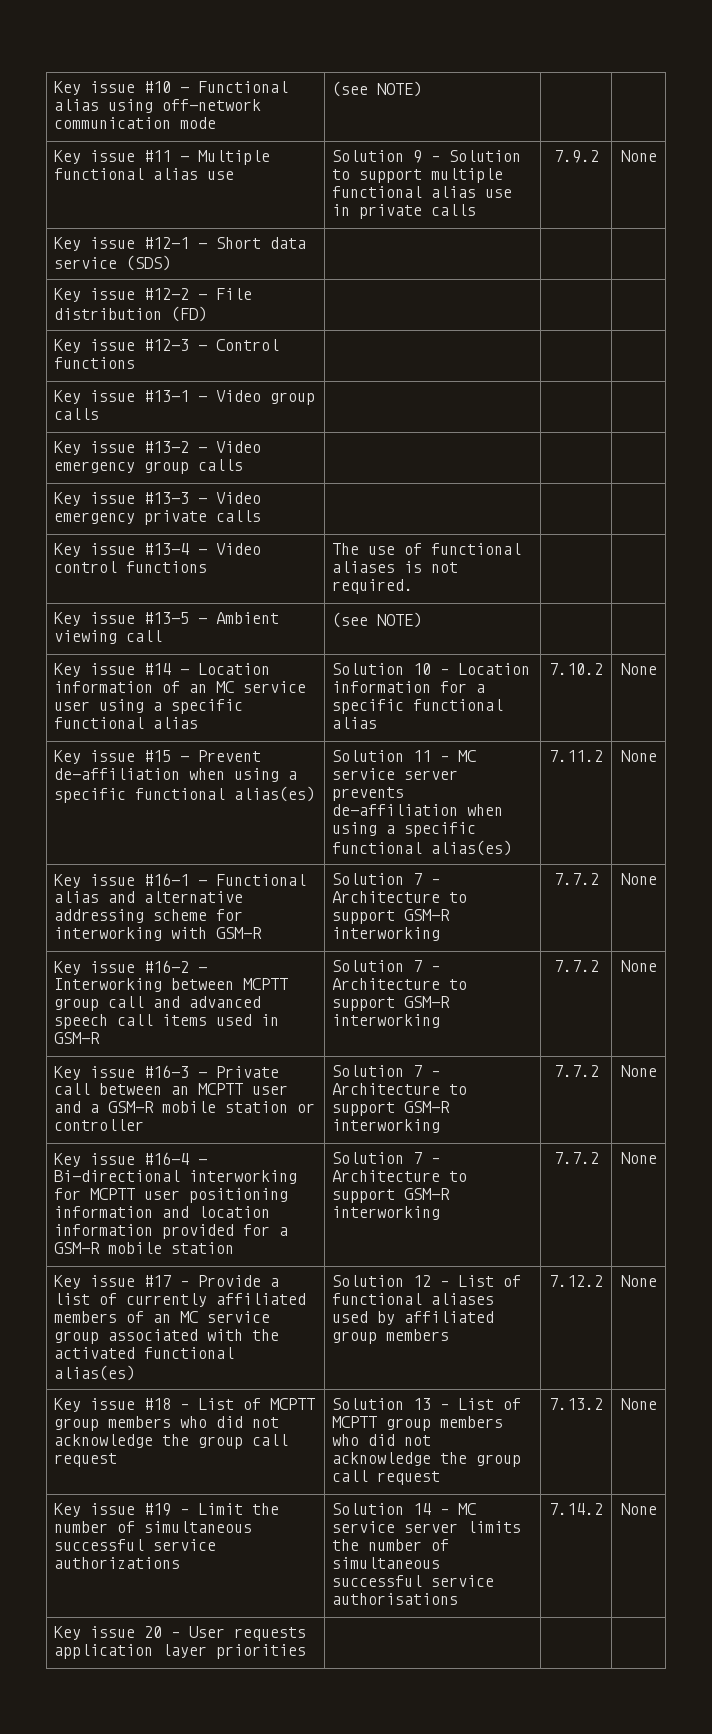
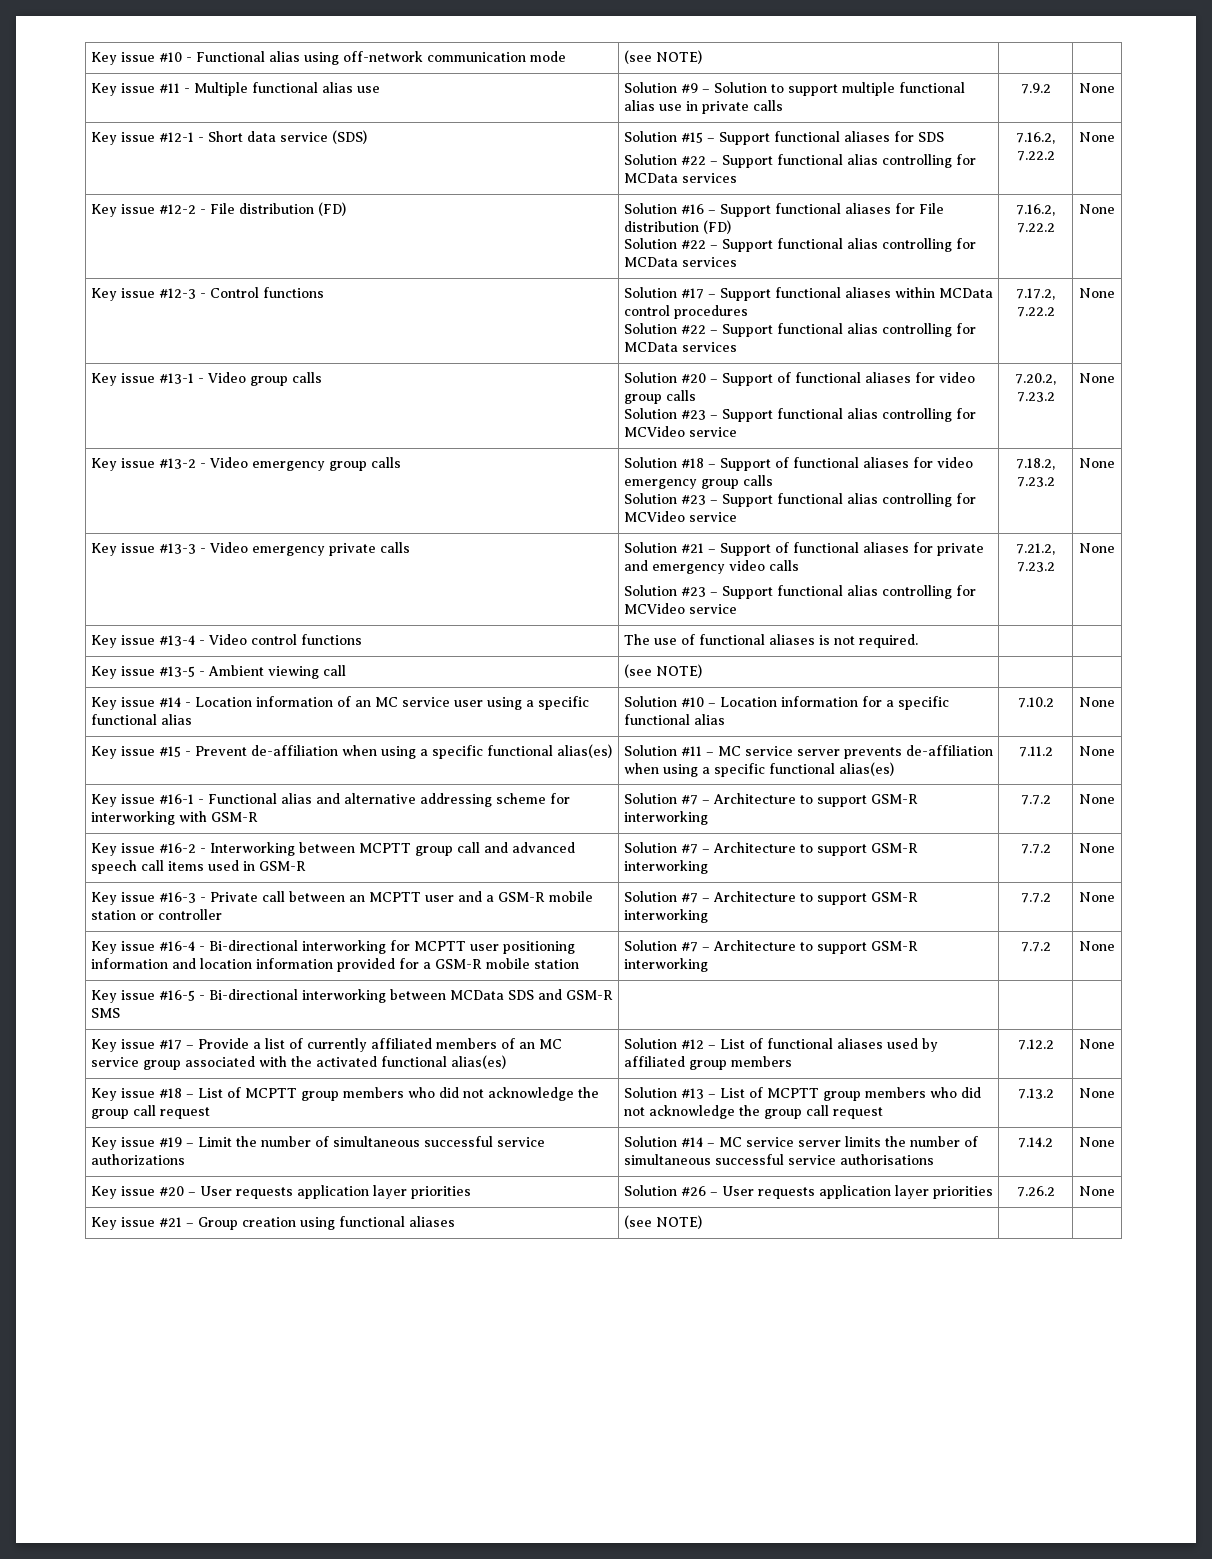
[413,150,423,163] 9 -> [680,83,698,93] #9
(172, 263) | | -> [623,131,944,145] [623,154,976,168] [623,173,737,183] [1016,132,1055,144] [1016,151,1055,161] [1079,132,1115,142] Solution #15 – Support functional aliases for SDS // Solution #22 – Support functional alias controlling for MCData services | 7.16.2, 7.22.2 | None
(208, 314) | | -> [623,203,944,217] [623,220,731,234] [623,238,976,252] [623,257,737,267] [1016,204,1055,216] [1016,223,1055,233] [1079,204,1115,214] Solution #16 – Support functional aliases for File distribution (FD) // Solution #22 – Support functional alias controlling for MCData services | 7.16.2, 7.22.2 | None
(136, 363) | | -> [623,287,993,301] [623,305,748,319] [623,323,976,337] [623,342,737,352] [1016,288,1055,300] [1016,307,1055,317] [1079,288,1115,298] Solution #17 – Support functional aliases within MCData control procedures // Solution #22 – Support functional alias controlling for MCData services | 7.17.2, 7.22.2 | None
(100, 414) | | -> [623,372,975,386] [623,390,696,404] [623,408,976,422] [623,426,737,437] [1015,373,1056,385] [1016,392,1055,402] [1079,373,1115,383] Solution #20 – Support of functional aliases for video group calls // Solution #23 – Support functional alias controlling for MCVideo service | 7.20.2, 7.23.2 | None
(244, 465) | | -> [623,457,973,471] [623,475,773,489] [623,493,976,507] [623,511,737,522] [1016,458,1055,470] [1016,477,1055,487] [1079,458,1115,468] Solution #18 – Support of functional aliases for video emergency group calls // Solution #23 – Support functional alias controlling for MCVideo service | 7.18.2, 7.23.2 | None
(262, 516) | | -> [623,542,984,556] [623,560,799,574] [623,585,976,599] [623,603,737,614] [1016,543,1055,555] [1016,562,1055,572] [1079,543,1115,553] Solution #21 – Support of functional aliases for private and emergency video calls // Solution #23 – Support functional alias controlling for MCVideo service | 7.21.2, 7.23.2 | None
[413,663,432,675] 10 -> [680,697,704,707] #10
[413,750,432,762] 11 -> [680,746,702,756] #11
[413,873,423,885] 7 -> [680,795,698,805] #7
[413,960,423,972] 7 -> [680,844,698,854] #7
[413,1065,423,1077] 7 -> [680,893,698,903] #7
[413,1152,441,1164] [332,1170,468,1182] [332,1188,451,1203] [332,1206,441,1220] [553,1152,599,1164] [620,1152,657,1164] 7 – Architecture to support GSM-R interworking | 7.7.2 | None -> [680,940,918,954] [623,958,708,972] [1020,942,1051,952] [1079,941,1115,951] [90,989,613,1003] [90,1008,120,1018] #7 – Architecture to support GSM-R interworking | 7.7.2 | None // Key issue #16-5 - Bi-directional interworking between MCData SDS and GSM-R SMS | | |
[413,1275,432,1287] 12 -> [680,1039,704,1049] #12
[413,1398,432,1410] 13 -> [680,1088,704,1099] #13
[413,1503,432,1515] 14 -> [680,1137,703,1147] #14
[144,1626,307,1641] [54,1644,307,1659] 20 – User requests application layer priorities | -> [158,1185,471,1199] [623,1185,993,1199] [1016,1186,1055,1197] [1079,1186,1115,1196] [90,1216,455,1230] [623,1215,702,1229] #20 – User requests application layer priorities | Solution #26 – User requests application layer priorities | 7.26.2 | None // Key issue #21 – Group creation using functional aliases | (see NOTE)

